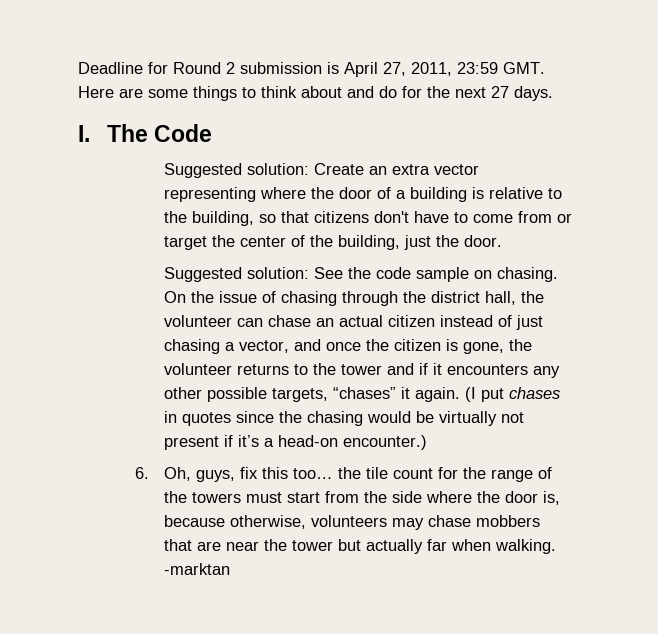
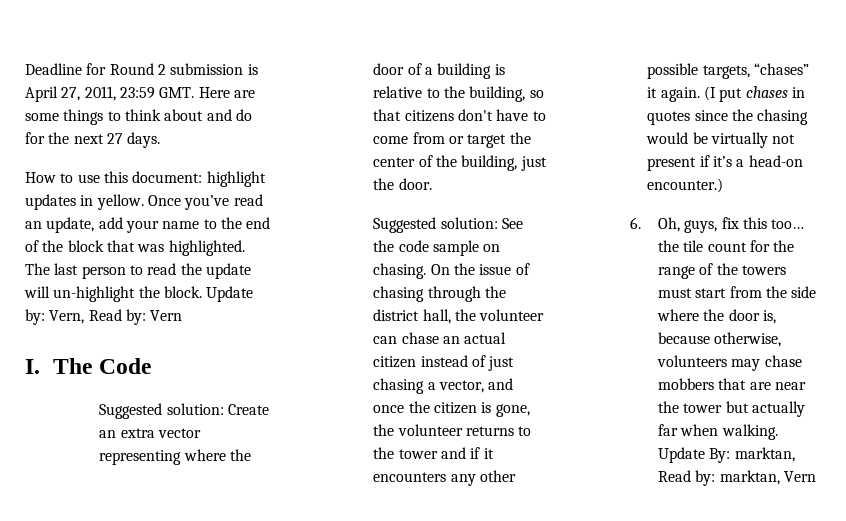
(553, 93) none -> [25,171,266,187] [25,194,263,210] [25,217,271,233] [25,240,245,256] [25,263,251,279] [24,286,254,302] [25,309,183,325] // How to use this document: highlight updates in yellow. Once you’ve read an update, add your name to the end of the block that was highlighted. The last person to read the update will un-highlight the block. Update by: Vern, Read by: Vern
[163,563,230,575] -marktan -> [658,447,795,463] [658,470,817,486] Update By: marktan, Read by: marktan, Vern

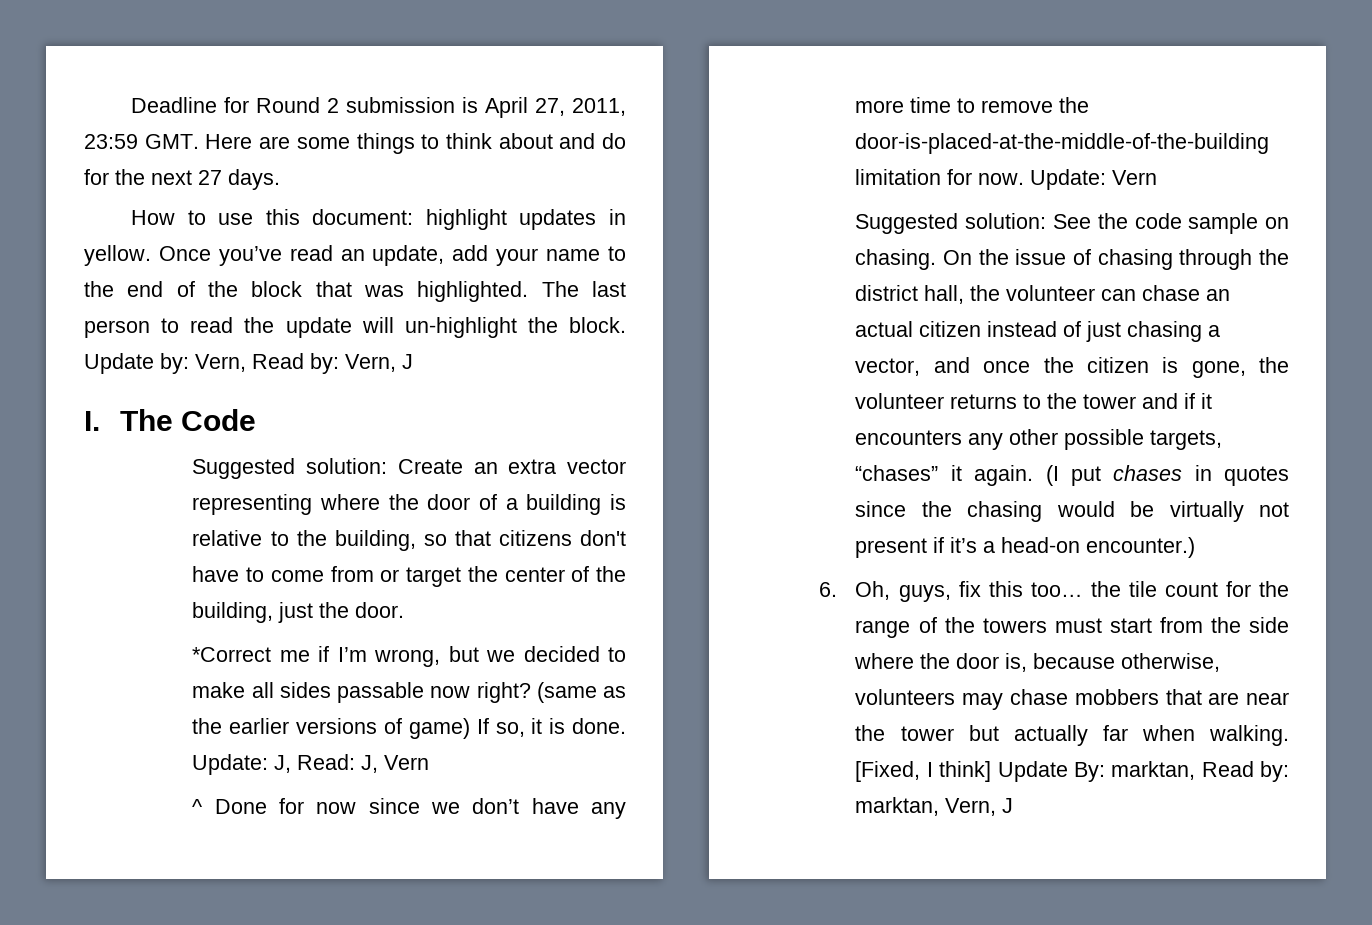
[150,310,183,321] Vern -> [345,354,413,372] Vern, J
(432, 184) none -> [192,646,627,667] [192,682,626,703] [192,718,626,739] [192,754,430,775] [192,798,626,819] [855,97,1090,113] [855,133,1270,154] [855,169,1158,190] // *Correct me if I’m wrong, but we decided to make all sides passable now right? (same as the earlier versions of game) If so, it is done. Update: J, Read: J, Vern // ^ Done for now since we don’t have any more time to remove the door-is-placed-at-the-middle-of-the-building limitation for now. Update: Vern
(778, 432) none -> [855,761,992,782] [Fixed, I think]
[784,471,817,482] Vern -> [945,798,1014,816] Vern, J

